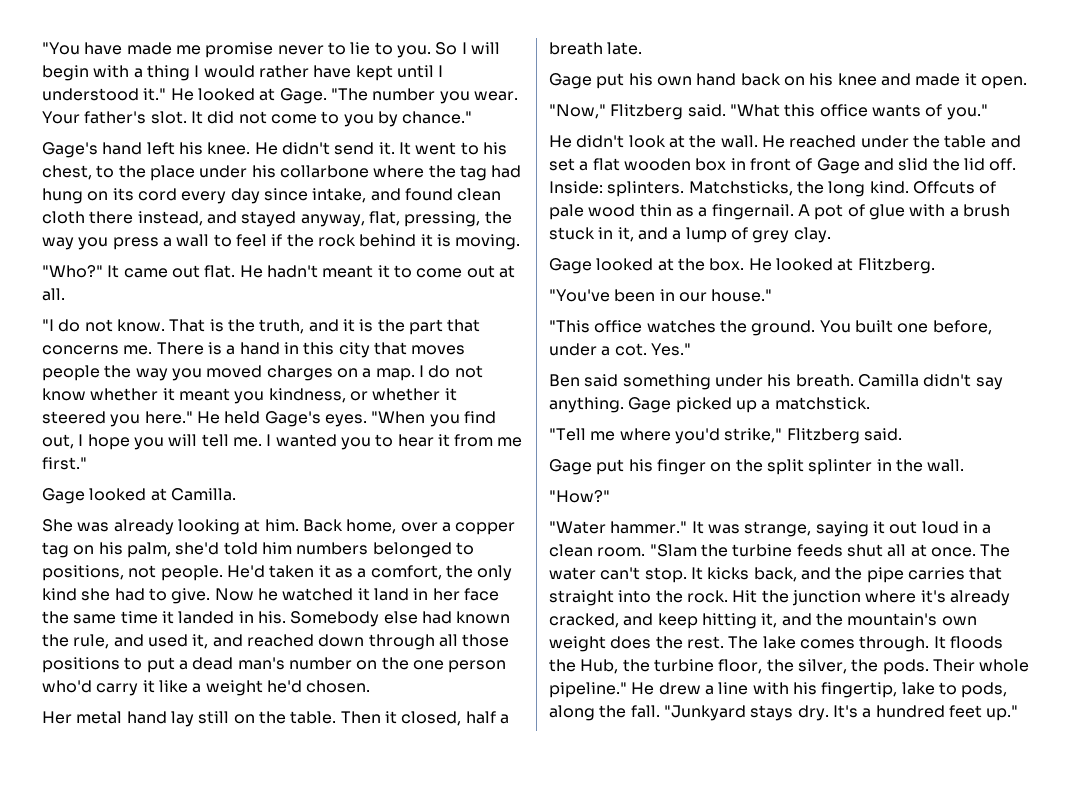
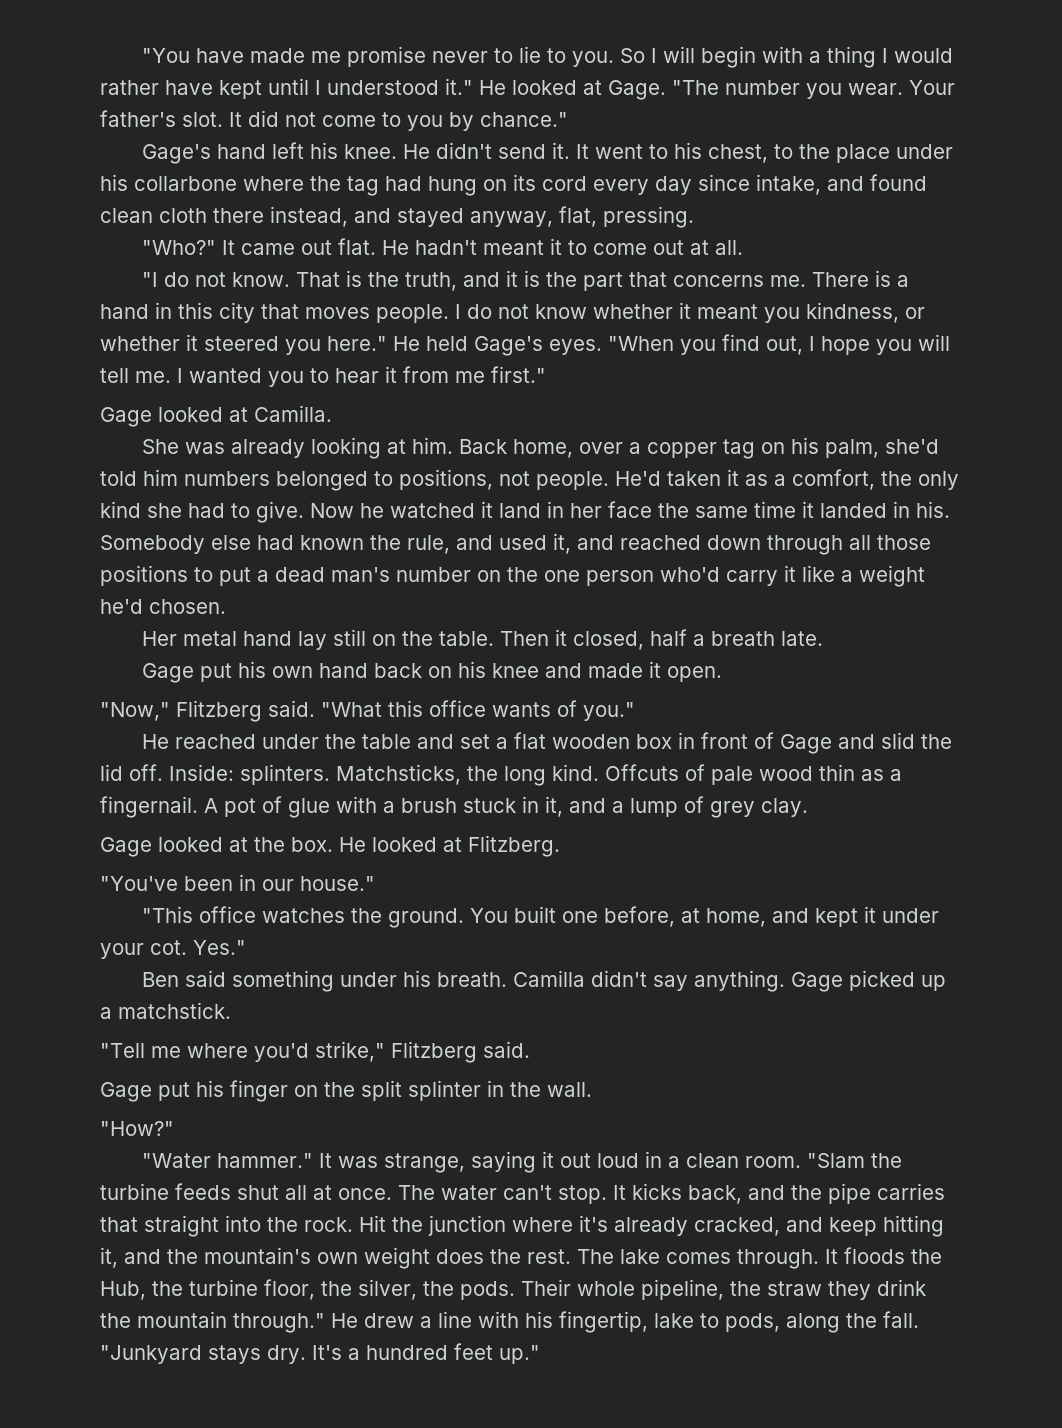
[404,211,512,227] [42,234,521,250] pressing, the way you press a wall to feel if the rock behind it is moving. -> [603,206,694,228] pressing.
[42,365,415,381] people the way you moved charges on a map. -> [376,304,449,323] people.
[576,135,785,148] didn't look at the wall. He -> (169, 741) none
[549,343,611,356] under a -> [680,906,939,927] [100,943,144,959] at home, and kept it under your
[549,682,627,698] pipeline." -> [641,1279,926,1300] [100,1311,325,1333] pipeline, the straw they drink the mountain through."

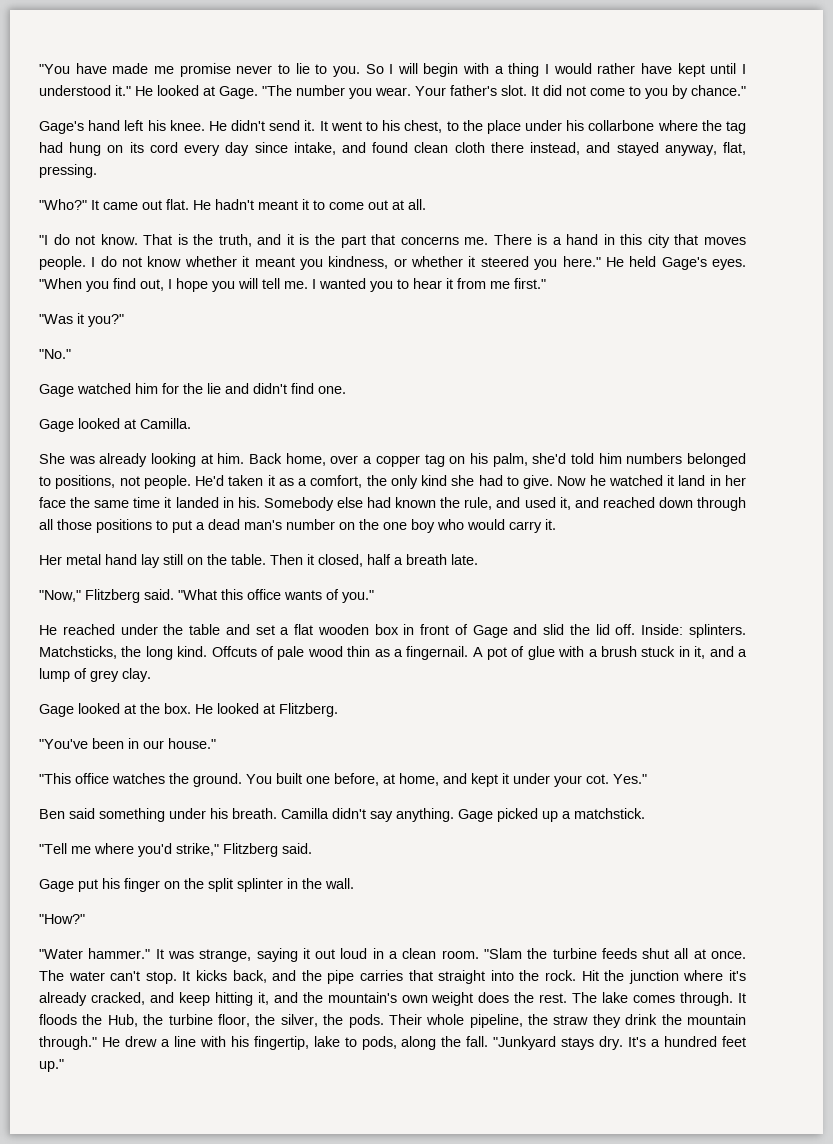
(546, 374) none -> [39,313,124,327] [39,349,71,359] [39,383,346,397] // "Was it you?" // "No." // Gage watched him for the lie and didn't find one.
[586,565,925,587] [100,599,226,614] person who'd carry it like a weight he'd chosen. -> [411,519,556,533] boy who would carry it.
[141,661,722,683] // Gage put his own hand back on his knee and made it open. -> (478, 559) none

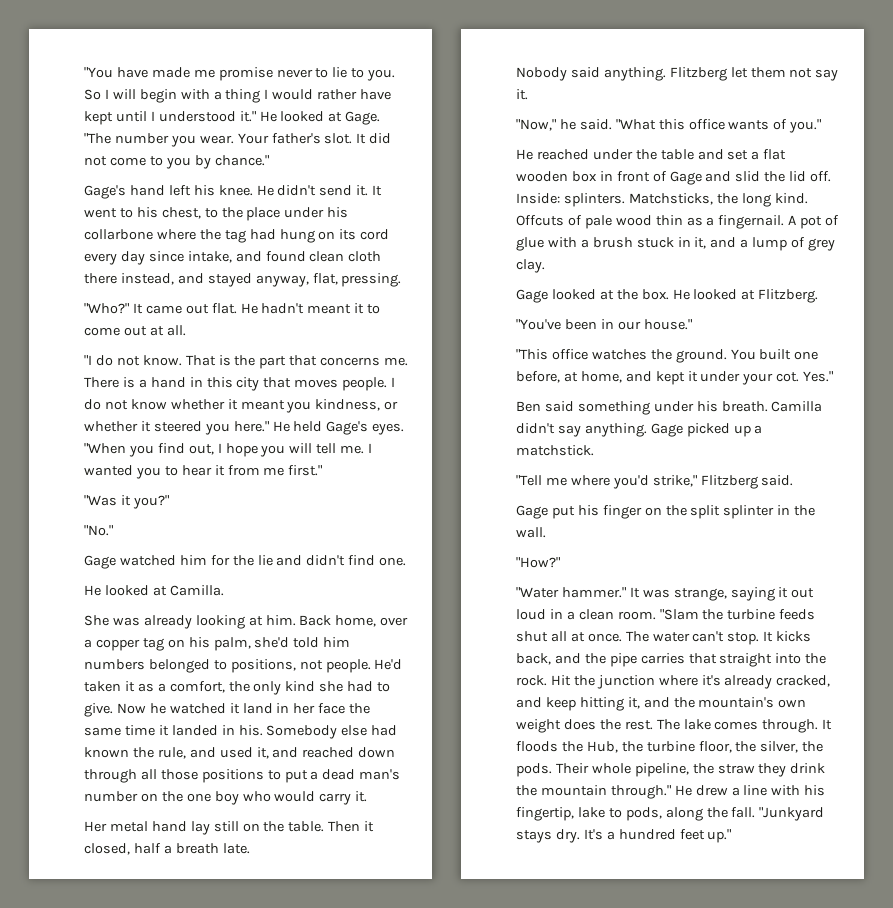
[218,234,335,247] truth, and it is the -> (256, 360) none
[39,419,74,432] Gage -> [84,585,101,596] He
(478, 559) none -> [516,67,839,81] [516,89,528,100] // Nobody said anything. Flitzberg let them not say it.
[85,589,140,603] Flitzberg -> [559,119,576,130] he

